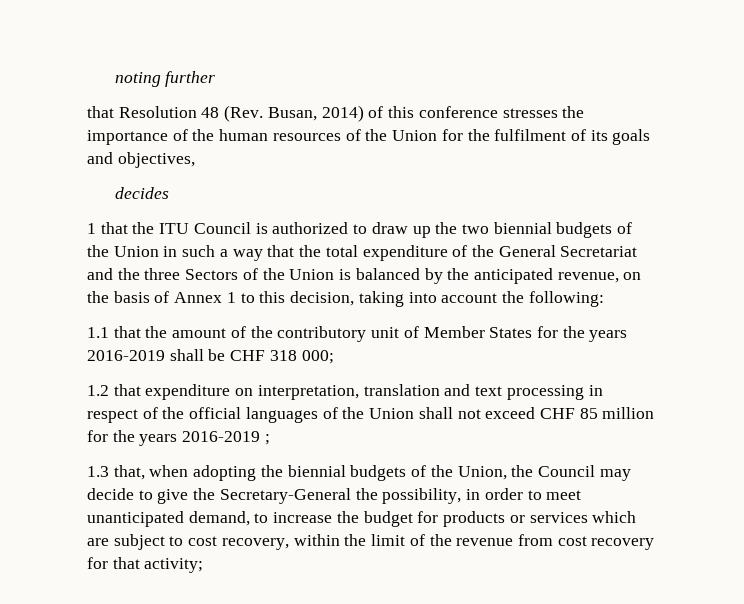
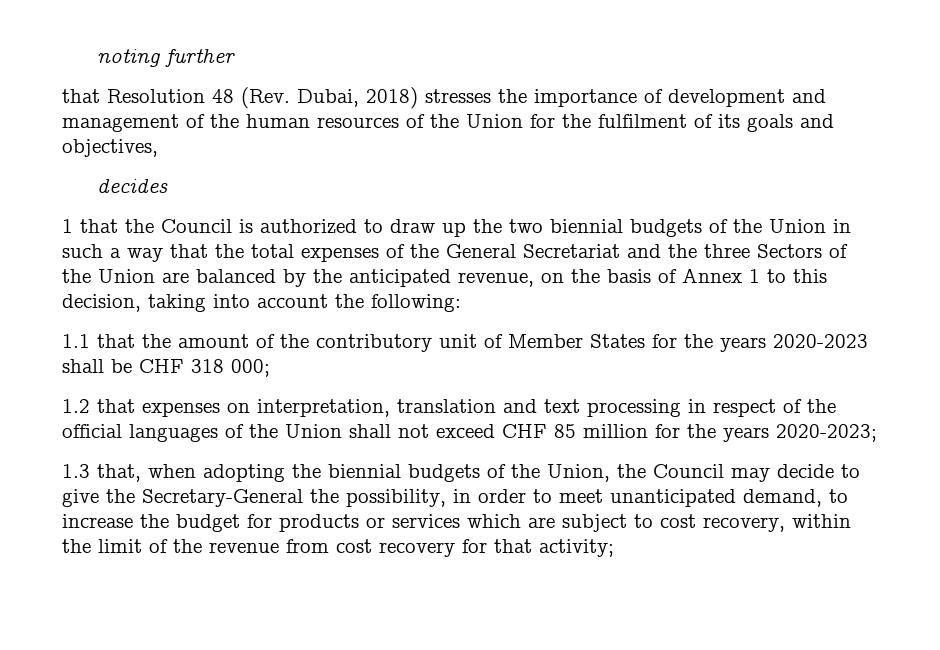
[267,105,585,122] [87,130,168,145] Busan, 2014) of this conference stresses the importance -> [297,87,826,109] [62,114,179,132] Dubai, 2018) stresses the importance of development and management
[159,223,190,234] ITU -> (154, 226) none
[362,245,448,261] expenditure -> [301,247,379,262] expenses
[339,269,352,280] is -> [162,272,189,283] are
[87,350,165,361] 2016-2019 -> [773,334,868,348] 2020-2023
[145,384,231,400] expenditure -> [142,402,220,417] expenses
[182,431,270,445] 2016-2019 ; -> [776,424,877,442] 2020-2023;

